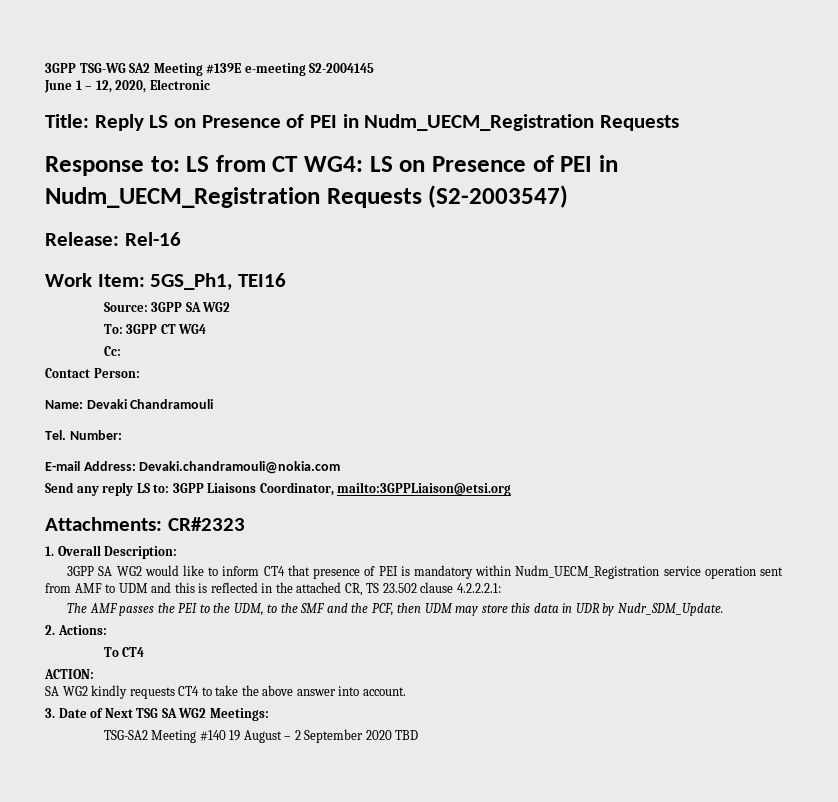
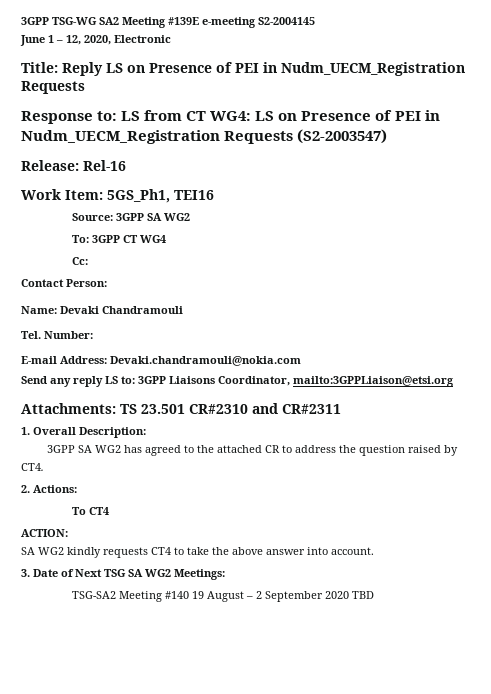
[167,517,245,531] CR#2323 -> [120,403,341,414] TS 23.501 CR#2310 and CR#2311
[144,565,784,579] [45,582,501,596] [67,603,723,616] would like to inform CT4 that presence of PEI is mandatory within Nudm_UECM_Registration service operation sent from AMF to UDM and this is reflected in the attached CR, TS 23.502 clause 4.2.2.2.1: // The AMF passes the PEI to the UDM, to the SMF and the PCF, then UDM may store this data in UDR by Nudr_SDM_Update. -> [123,445,458,456] [21,463,44,471] has agreed to the attached CR to address the question raised by CT4.

